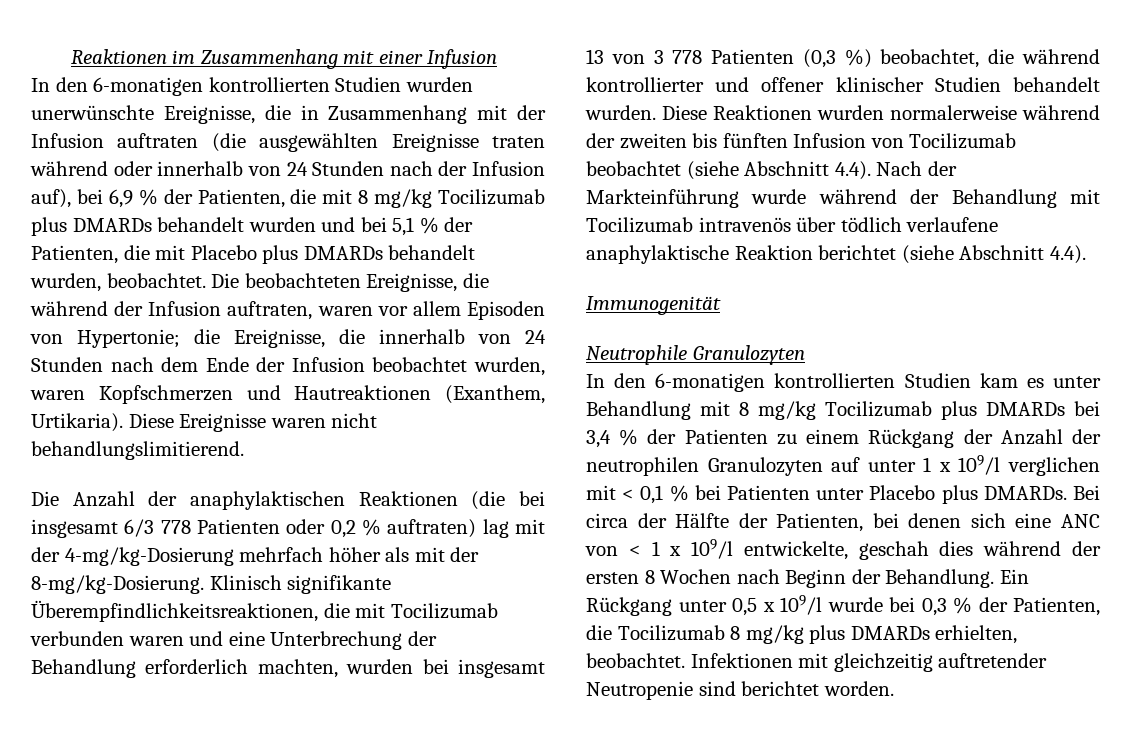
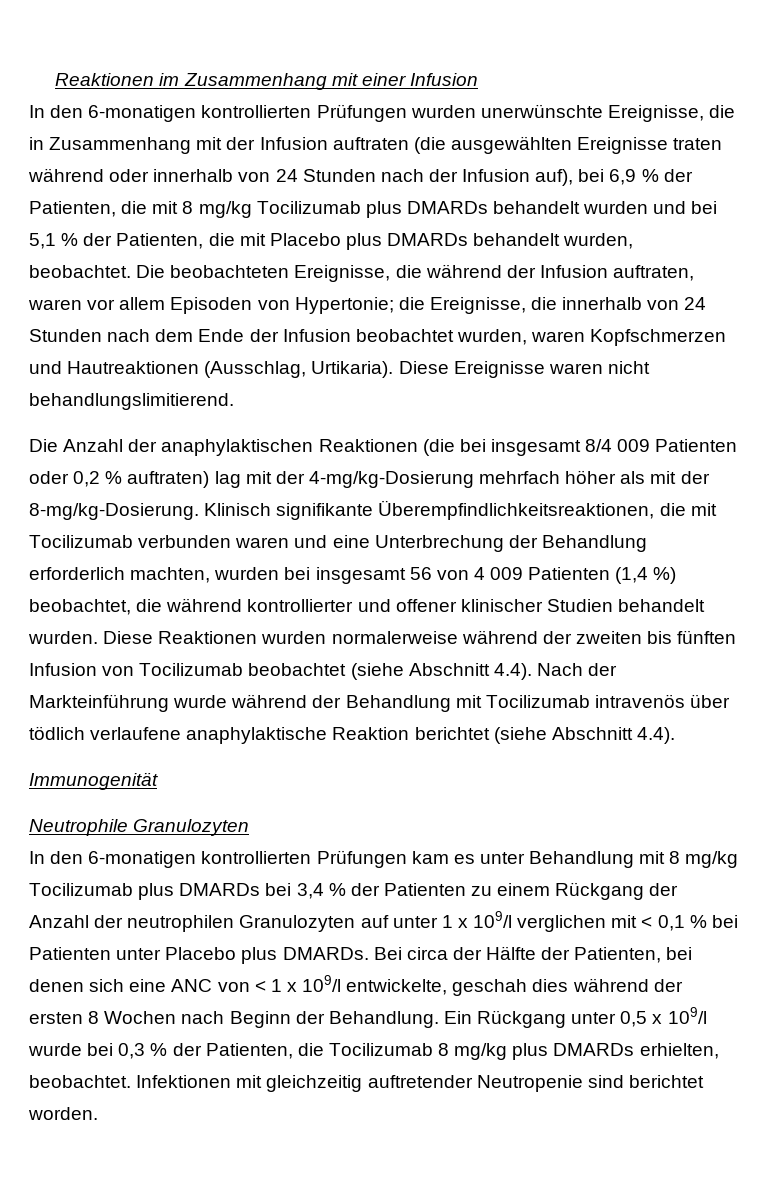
[335,77,402,92] Studien -> [316,104,407,122] Prüfungen
[445,385,545,404] (Exanthem, -> [204,361,307,378] (Ausschlag,
[124,519,191,537] 6/3 778 -> [585,439,651,452] 8/4 009
[586,49,836,68] 13 von 3 778 Patienten (0,3 -> [409,567,649,584] 56 von 4 009 Patienten (1,4
[904,373,971,388] Studien -> [316,850,407,868] Prüfungen

